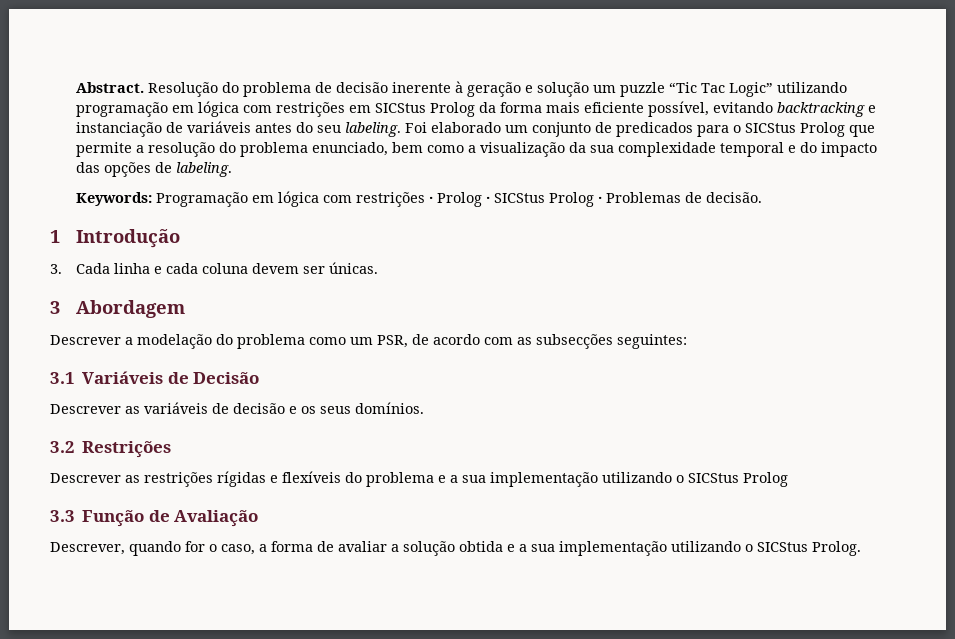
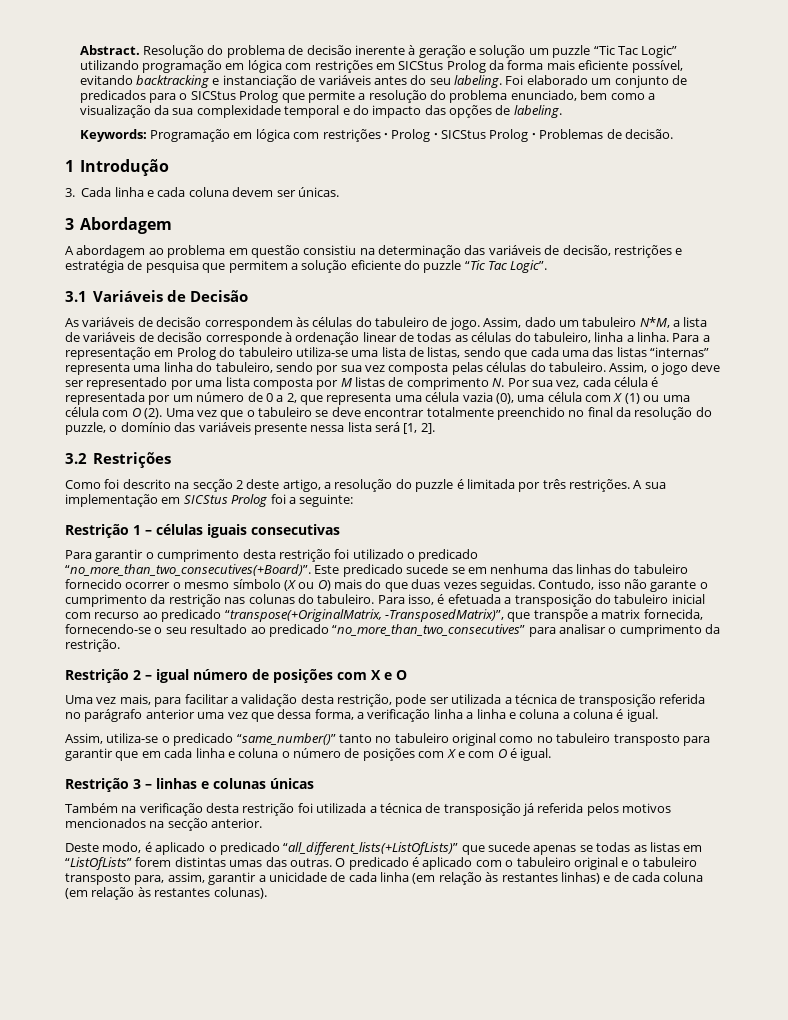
[50,334,687,349] Descrever a modelação do problema como um PSR, de acordo com as subsecções seguintes: -> [65,245,683,258] [65,260,548,273] A abordagem ao problema em questão consistiu na determinação das variáveis de decisão, restrições e estratégia de pesquisa que permitem a solução eficiente do puzzle “Tic Tac Logic”.
[50,402,424,414] [50,441,172,458] [50,471,788,487] [50,510,259,527] [50,541,861,556] Descrever as variáveis de decisão e os seus domínios. // 3.2 Restrições // Descrever as restrições rígidas e flexíveis do problema e a sua implementação utilizando o SICStus Prolog // 3.3 Função de Avaliação // Descrever, quando for o caso, a forma de avaliar a solução obtida e a sua implementação utilizando o SICStus Prolog. -> [65,317,708,330] [65,332,710,345] [65,347,709,360] [65,362,721,375] [65,377,659,390] [65,392,690,405] [65,407,712,420] [65,422,435,435] [65,452,172,468] [65,479,666,492] [65,494,354,507] [65,524,340,538] [65,549,479,562] [65,564,688,577] [65,579,708,592] [65,594,705,607] [65,609,703,622] [65,624,721,637] [65,639,120,652] [65,669,407,683] [65,694,705,707] [65,709,658,722] [65,733,710,746] [65,748,552,761] [65,778,314,792] [65,803,672,816] [65,818,263,831] [65,842,703,855] [65,857,697,870] [65,872,704,885] [65,887,267,900] As variáveis de decisão correspondem às células do tabuleiro de jogo. Assim, dado um tabuleiro N*M, a lista de variáveis de decisão corresponde à ordenação linear de todas as células do tabuleiro, linha a linha. Para a representação em Prolog do tabuleiro utiliza-se uma lista de listas, sendo que cada uma das listas “internas” representa uma linha do tabuleiro, sendo por sua vez composta pelas células do tabuleiro. Assim, o jogo deve ser representado por uma lista composta por M listas de comprimento N. Por sua vez, cada célula é representada por um número de 0 a 2, que representa uma célula vazia (0), uma célula com X (1) ou uma célula com O (2). Uma vez que o tabuleiro se deve encontrar totalmente preenchido no final da resolução do puzzle, o domínio das variáveis presente nessa lista será [1, 2]. // 3.2 Restrições // Como foi descrito na secção 2 deste artigo, a resolução do puzzle é limitada por três restrições. A sua implementação em SICStus Prolog foi a seguinte: // Restrição 1 – células iguais consecutivas // Para garantir o cumprimento desta restrição foi utilizado o predicado “no_more_than_two_consecutives(+Board)”. Este predicado sucede se em nenhuma das linhas do tabuleiro fornecido ocorrer o mesmo símbolo (X ou O) mais do que duas vezes seguidas. Contudo, isso não garante o cumprimento da restrição nas colunas do tabuleiro. Para isso, é efetuada a transposição do tabuleiro inicial com recurso ao predicado “transpose(+OriginalMatrix, -TransposedMatrix)”, que transpõe a matrix fornecida, fornecendo-se o seu resultado ao predicado “no_more_than_two_consecutives” para analisar o cumprimento da restrição. // Restrição 2 – igual número de posições com X e O // Uma vez mais, para facilitar a validação desta restrição, pode ser utilizada a técnica de transposição referida no parágrafo anterior uma vez que dessa forma, a verificação linha a linha e coluna a coluna é igual. // Assim, utiliza-se o predicado “same_number()” tanto no tabuleiro original como no tabuleiro transposto para garantir que em cada linha e coluna o número de posições com X e com O é igual. // Restrição 3 – linhas e colunas únicas // Também na verificação desta restrição foi utilizada a técnica de transposição já referida pelos motivos mencionados na secção anterior. // Deste modo, é aplicado o predicado “all_different_lists(+ListOfLists)” que sucede apenas se todas as listas em “ListOfLists” forem distintas umas das outras. O predicado é aplicado com o tabuleiro original e o tabuleiro transposto para, assim, garantir a unicidade de cada linha (em relação às restantes linhas) e de cada coluna (em relação às restantes colunas).

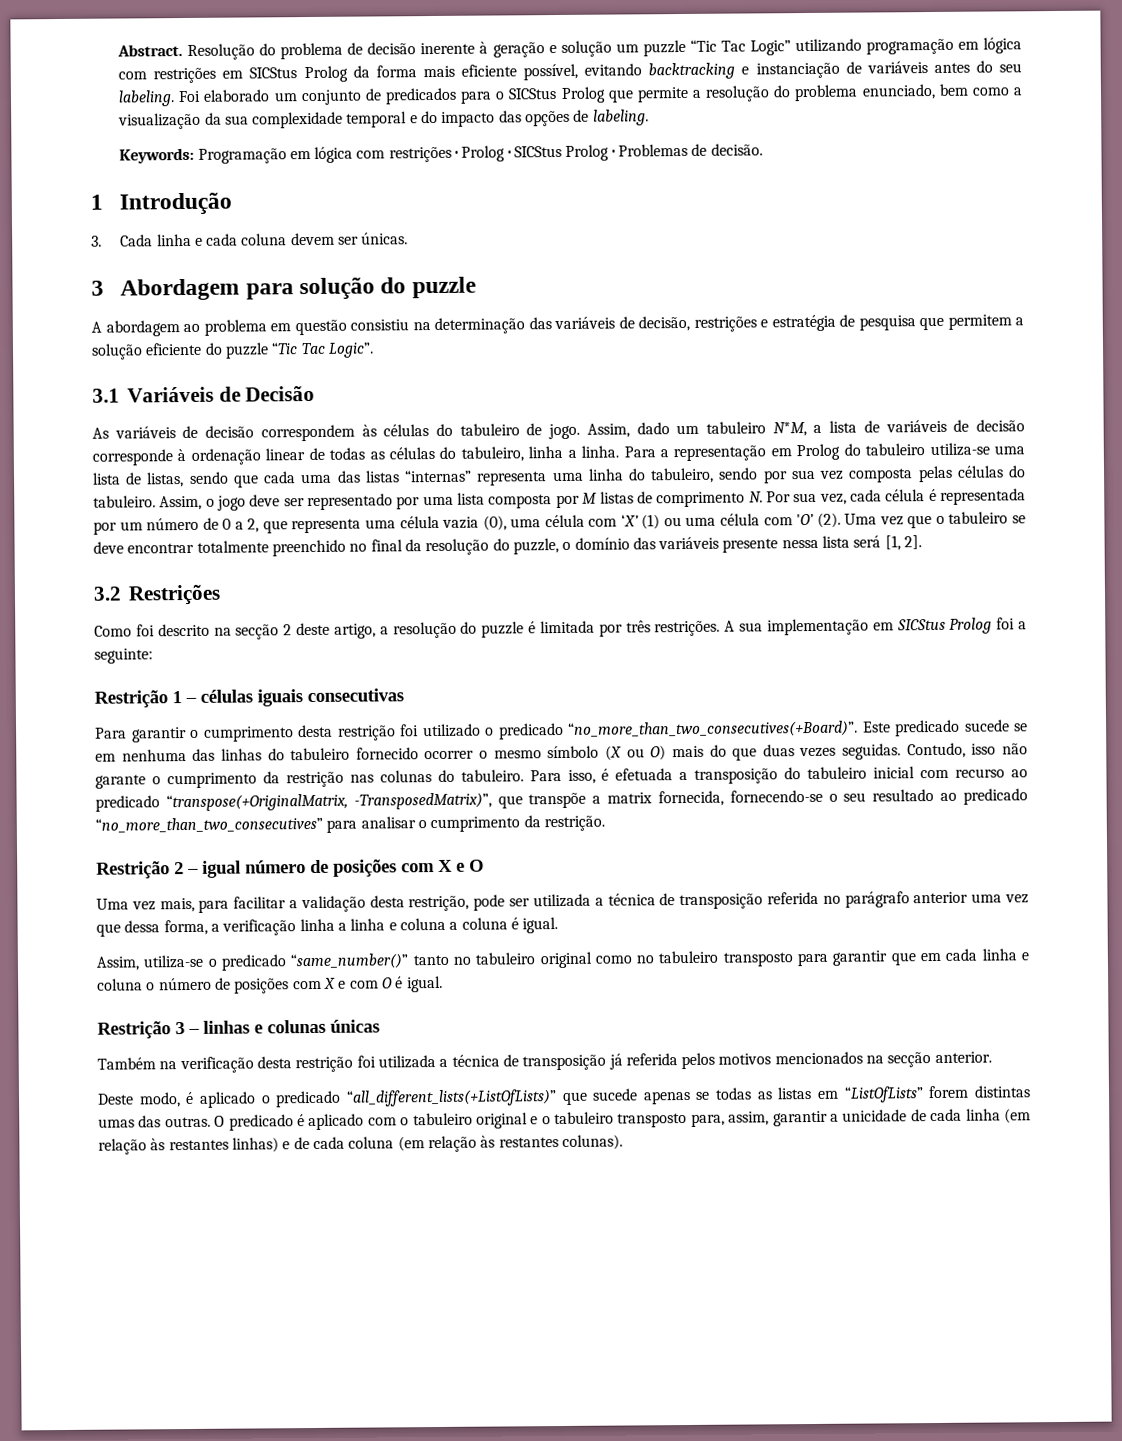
(173, 225) none -> [245,276,476,301] para solução do puzzle
[613,393,623,402] X -> [620,514,639,527] ‘X’
[131,408,141,417] O -> [796,513,815,526] 'O’

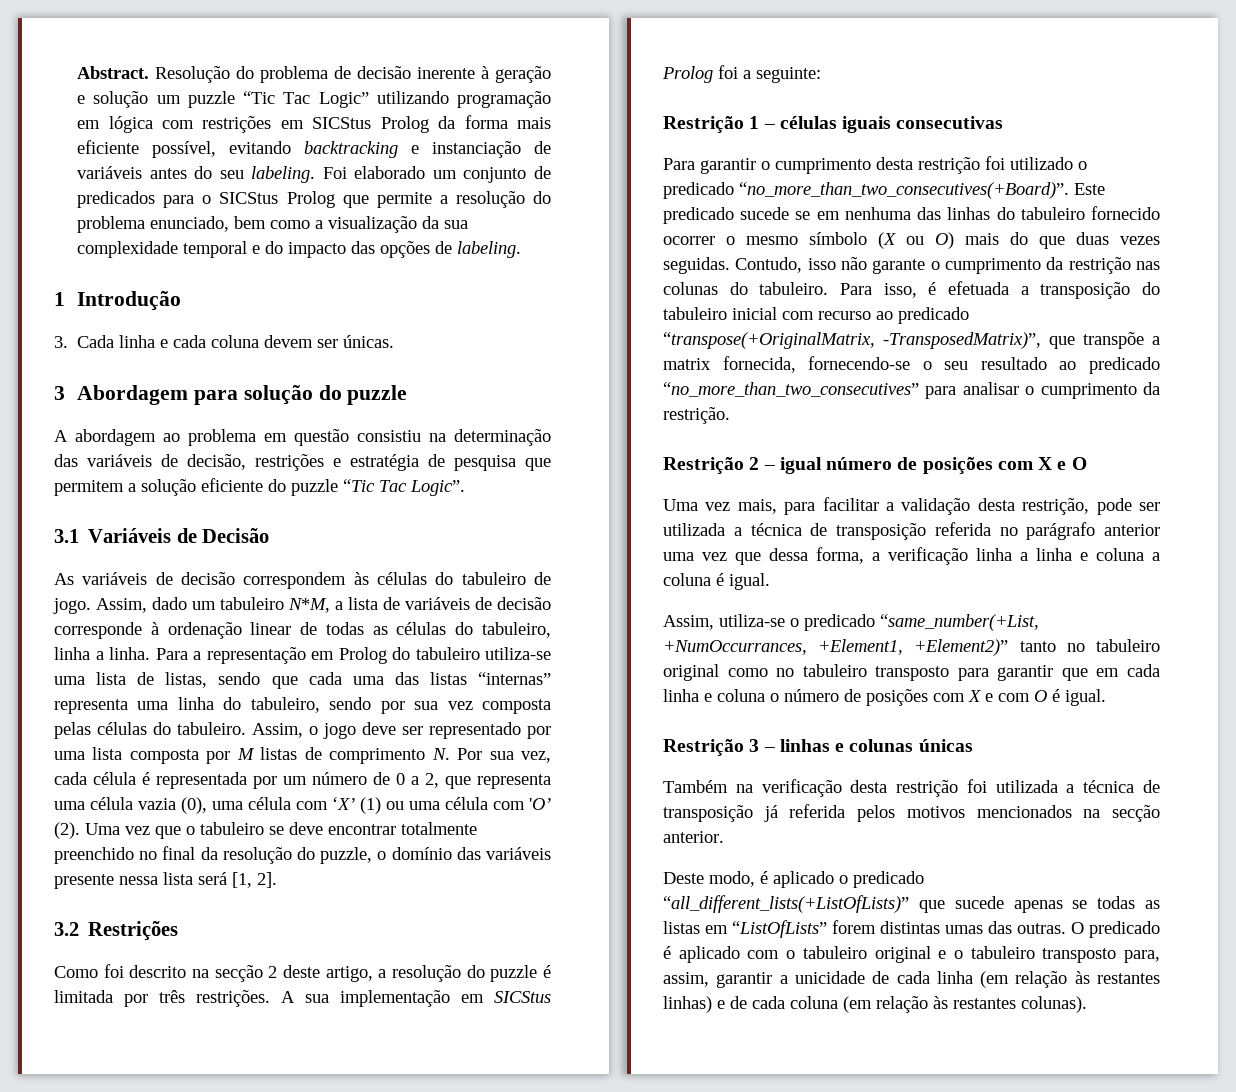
[119,143,763,164] // Keywords: Programação em lógica com restrições · Prolog · SICStus Prolog · Problemas de decisão. -> (522, 249) none
[290,953,409,970] “same_number()” -> [880,614,1039,631] [663,639,1009,656] “same_number(+List, +NumOccurrances, +Element1, +Element2)”

